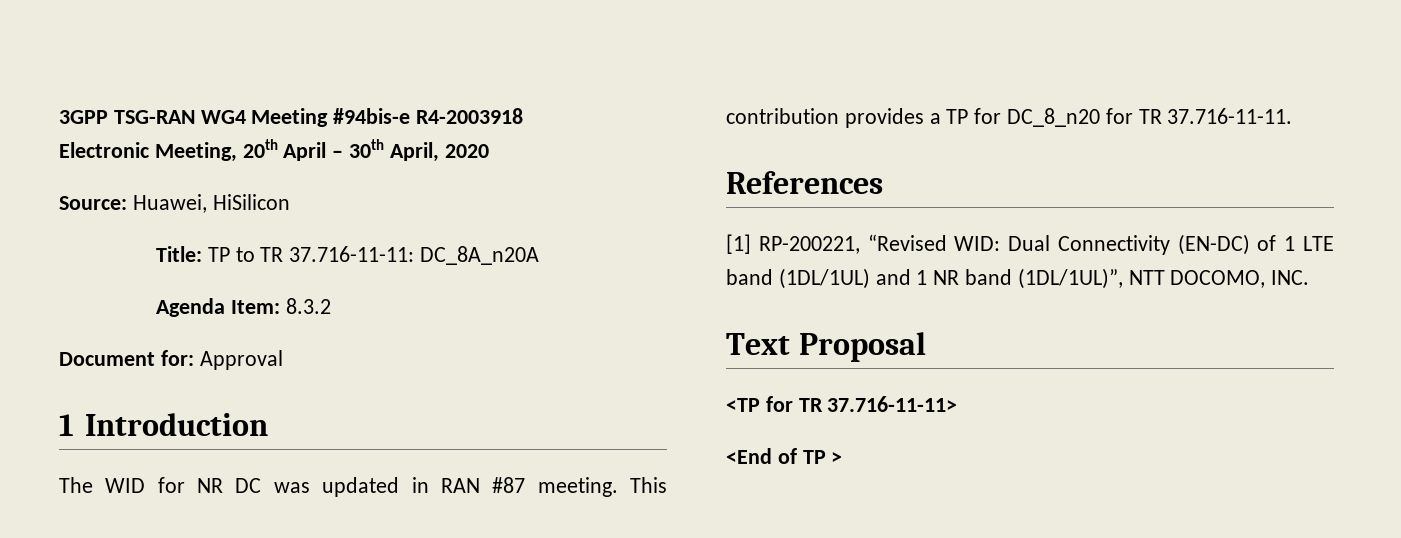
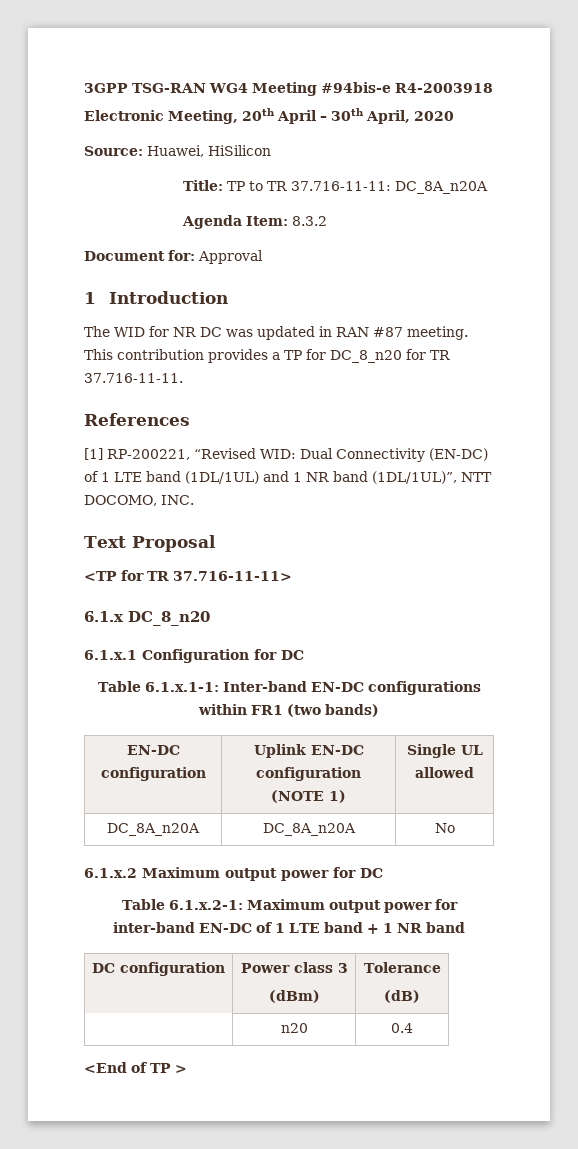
(958, 404) none -> [84,611,210,626] [84,649,304,663] [97,681,481,695] [198,704,379,717] [126,745,180,755] [100,767,206,781] [253,744,364,758] [256,767,361,781] [271,790,346,803] [406,744,483,758] [415,767,474,778] [107,823,200,836] [262,823,356,836] [434,823,455,833] [84,867,383,881] [121,899,458,913] [113,922,465,934] [92,962,225,976] [240,962,348,973] [268,990,320,1003] [363,962,441,973] [384,990,420,1003] [280,1023,308,1033] [391,1023,413,1033] // 6.1.x DC_8_n20 // 6.1.x.1 Configuration for DC // Table 6.1.x.1-1: Inter-band EN-DC configurations within FR1 (two bands) // EN-DC configuration | Uplink EN-DC configuration (NOTE 1) | Single UL allowed // DC_8A_n20A | DC_8A_n20A | No // 6.1.x.2 Maximum output power for DC // Table 6.1.x.2-1: Maximum output power for inter-band EN-DC of 1 LTE band + 1 NR band // DC configuration | Power class 3 // (dBm) | Tolerance // (dB) // | n20 | 0.4

